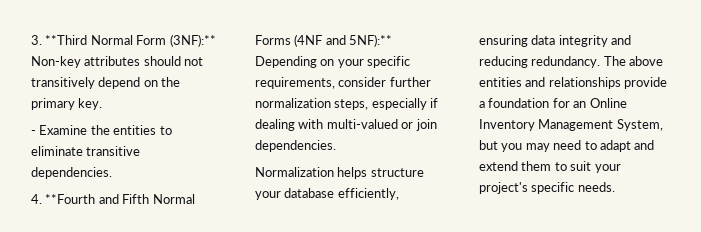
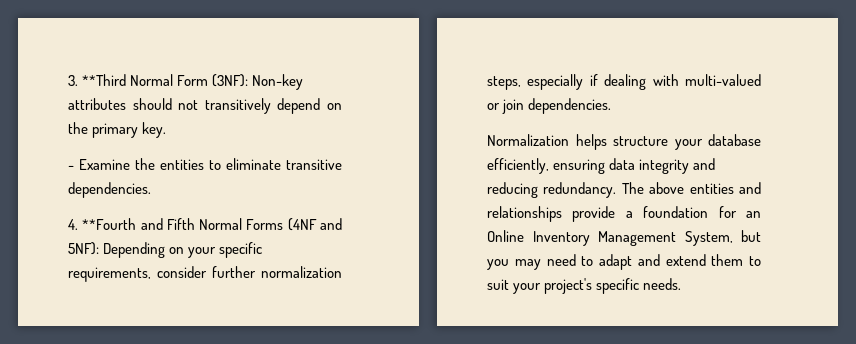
[169,34,216,47] (3NF):** -> [212,74,249,87] (3NF):
[349,34,393,47] 5NF):** -> [68,242,99,255] 5NF):

